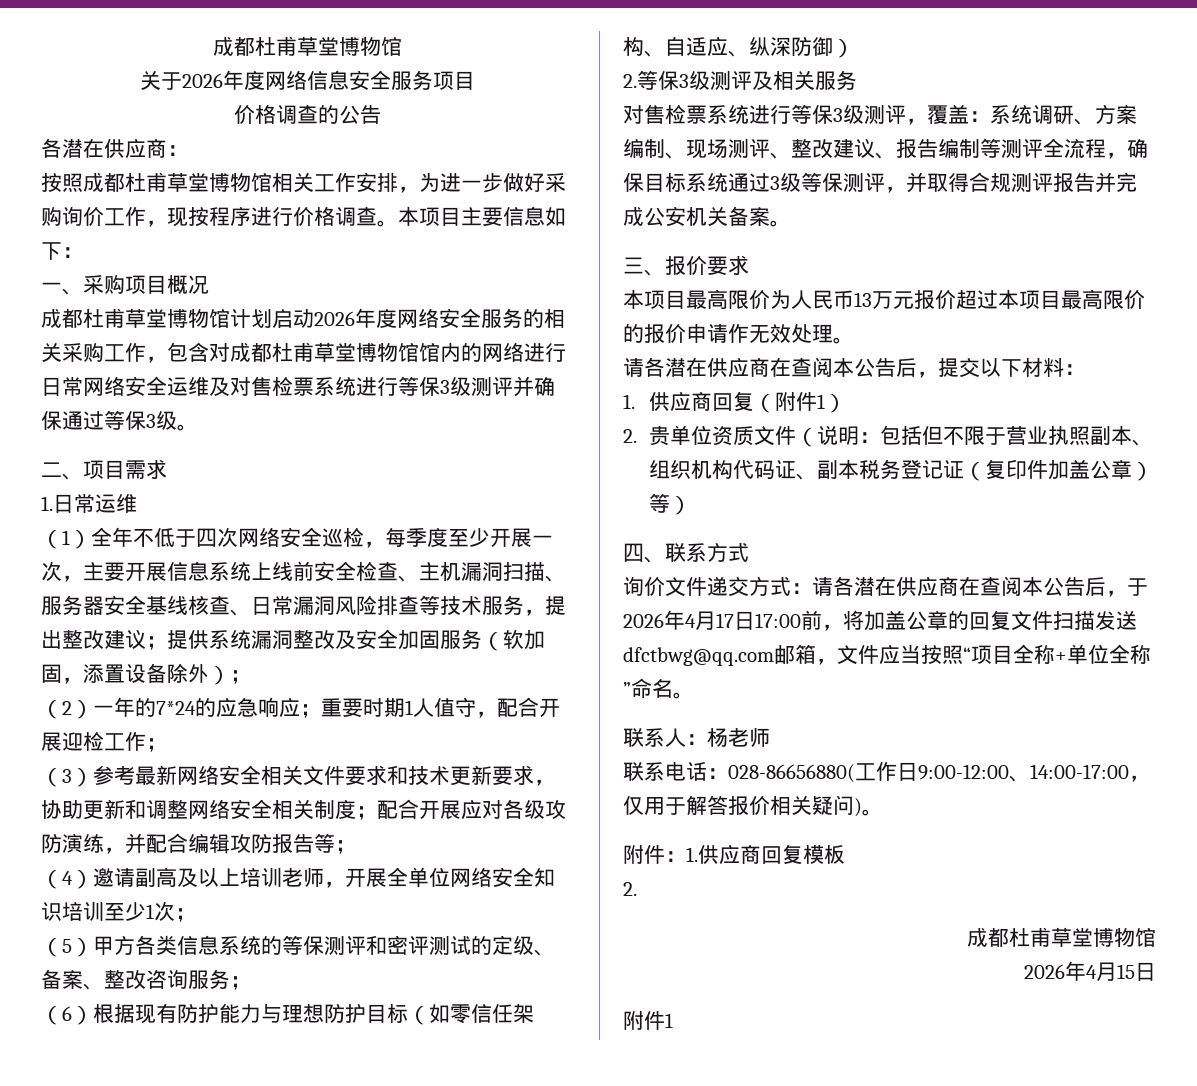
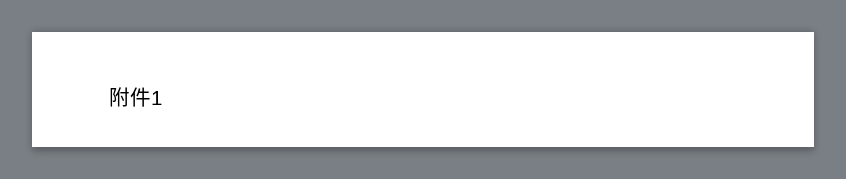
[213,36,402,56] [140,70,475,90] [234,104,381,124] [41,138,188,158] [41,172,566,193] [41,206,566,227] [41,242,83,260] [41,274,209,295] [41,308,565,329] [41,342,566,363] [41,376,555,397] [41,410,198,431] [41,459,167,480] [41,493,137,513] [41,527,553,549] [41,561,566,582] [41,595,566,616] [41,629,545,651] [41,663,251,685] [41,697,560,719] [41,732,167,752] [41,765,555,787] [41,799,566,820] [41,833,356,854] [41,867,555,889] [41,901,196,922] [41,935,555,957] [41,969,251,990] [41,1003,534,1025] [623,36,854,58] [623,70,857,90] [623,104,1137,125] [623,138,1148,159] [623,172,1137,193] [623,206,791,227] [623,255,749,276] [623,289,1145,310] [623,323,854,344] [623,357,1085,378] [623,391,846,413] [623,425,1153,447] [648,459,1153,481] [648,493,691,515] [623,542,749,563] [623,576,1148,597] [623,610,1137,631] [623,644,1151,666] [623,678,694,699] [623,728,770,747] [623,762,1150,783] [623,795,883,817] [623,844,845,864] [623,882,637,896] [967,927,1156,947] [1024,961,1156,981] 成都杜甫草堂博物馆 // 关于2026年度网络信息安全服务项目 // 价格调查的公告 // 各潜在供应商： // 按照成都杜甫草堂博物馆相关工作安排，为进一步做好采购询价工作，现按程序进行价格调查。本项目主要信息如下： // 一、采购项目概况 // 成都杜甫草堂博物馆计划启动2026年度网络安全服务的相关采购工作，包含对成都杜甫草堂博物馆馆内的网络进行日常网络安全运维及对售检票系统进行等保3级测评并确保通过等保3级。 // 二、项目需求 // 1.日常运维 // （1）全年不低于四次网络安全巡检，每季度至少开展一次，主要开展信息系统上线前安全检查、主机漏洞扫描、服务器安全基线核查、日常漏洞风险排查等技术服务，提出整改建议；提供系统漏洞整改及安全加固服务（软加固，添置设备除外）； // （2）一年的7*24的应急响应；重要时期1人值守，配合开展迎检工作； // （3）参考最新网络安全相关文件要求和技术更新要求，协助更新和调整网络安全相关制度；配合开展应对各级攻防演练，并配合编辑攻防报告等； // （4）邀请副高及以上培训老师，开展全单位网络安全知识培训至少1次； // （5）甲方各类信息系统的等保测评和密评测试的定级、备案、整改咨询服务； // （6）根据现有防护能力与理想防护目标（如零信任架构、自适应、纵深防御） // 2.等保3级测评及相关服务 // 对售检票系统进行等保3级测评，覆盖：系统调研、方案编制、现场测评、整改建议、报告编制等测评全流程，确保目标系统通过3级等保测评，并取得合规测评报告并完成公安机关备案。 // 三、报价要求 // 本项目最高限价为人民币13万元报价超过本项目最高限价的报价申请作无效处理。 // 请各潜在供应商在查阅本公告后，提交以下材料： // 1.供应商回复（附件1） // 2.贵单位资质文件（说明：包括但不限于营业执照副本、组织机构代码证、副本税务登记证（复印件加盖公章）等） // 四、联系方式 // 询价文件递交方式：请各潜在供应商在查阅本公告后，于2026年4月17日17:00前，将加盖公章的回复文件扫描发送dfctbwg@qq.com邮箱，文件应当按照“项目全称+单位全称”命名。 // 联系人：杨老师 // 联系电话：028-86656880(工作日9:00-12:00、14:00-17:00，仅用于解答报价相关疑问)。 // 附件：1.供应商回复模板 // 2. // 成都杜甫草堂博物馆 // 2026年4月15日 // -> (109, 97) none

